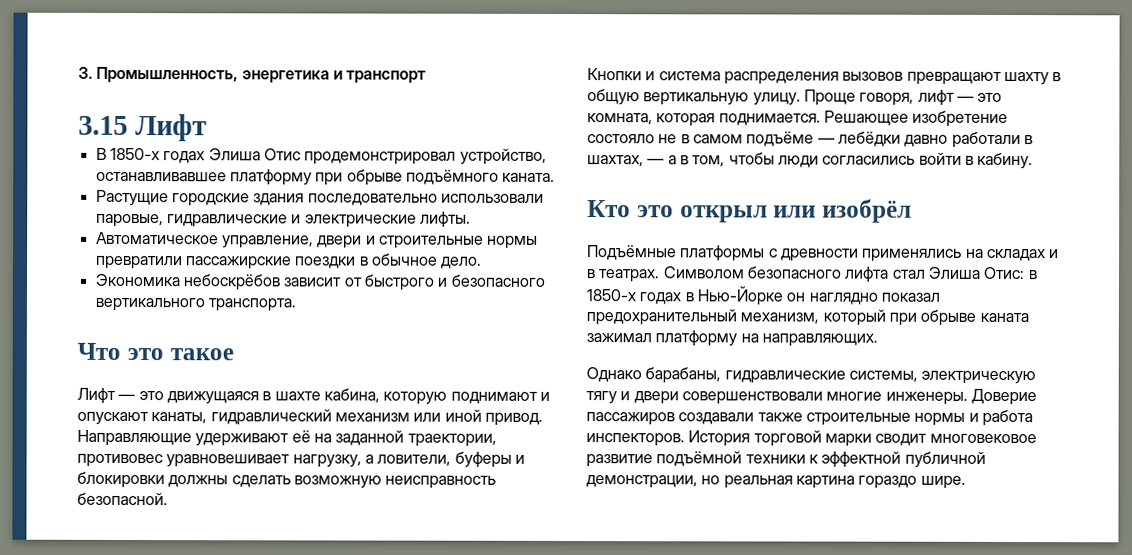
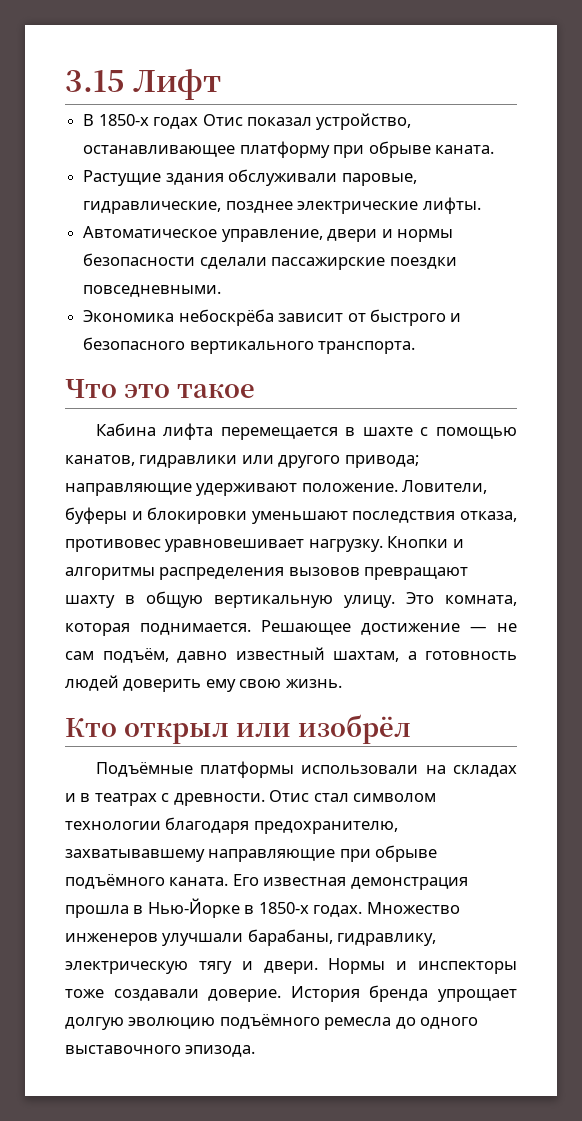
[78,66,427,84] 3. Промышленность, энергетика и транспорт // -> (65, 81) none
[208,148,547,165] [95,171,227,182] Элиша Отис продемонстрировал устройство, останавливавшее -> [202,113,412,130] [83,145,236,157] Отис показал устройство, останавливающее
[405,169,499,185] подъёмного -> (431, 149) none
[171,193,544,207] [95,213,302,228] городские здания последовательно использовали паровые, гидравлические и -> [165,169,417,186] [83,201,293,214] здания обслуживали паровые, гидравлические, позднее
[378,235,539,249] [95,253,483,270] строительные нормы превратили пассажирские поездки в обычное дело. -> [396,229,453,242] [83,253,457,270] [83,285,222,297] нормы безопасности сделали пассажирские поездки повседневными.
[182,274,281,291] небоскрёбов -> [178,309,274,326] небоскрёба
[77,387,550,405] [77,409,543,426] [77,429,497,447] [77,451,525,468] [77,471,497,489] [77,492,168,506] Лифт — это движущаяся в шахте кабина, которую поднимают и опускают канаты, гидравлический механизм или иной привод. Направляющие удерживают её на заданной траектории, противовес уравновешивает нагрузку, а ловители, буферы и блокировки должны сделать возможную неисправность безопасной. // -> [95,423,517,440] [65,455,419,468] [65,480,488,496] [65,507,517,524] [65,539,383,552] Кабина лифта перемещается в шахте с помощью канатов, гидравлики или другого привода; направляющие удерживают положение. Ловители, буферы и блокировки уменьшают последствия отказа, противовес уравновешивает нагрузку.
[658,71,721,81] система -> [65,567,155,580] алгоритмы
[803,89,1003,106] [587,110,1009,128] [587,131,1033,149] [587,152,1034,170] Проще говоря, лифт — это комната, которая поднимается. Решающее изобретение состояло не в самом подъёме — лебёдки давно работали в шахтах, — а в том, чтобы люди согласились войти в кабину. -> [406,592,517,606] [65,620,517,636] [65,647,517,663] [65,675,342,692] Это комната, которая поднимается. Решающее достижение — не сам подъём, давно известный шахтам, а готовность людей доверить ему свою жизнь.
[636,205,674,218] это -> (117, 727) none
[768,248,963,262] с древности применялись -> [301,765,419,774] использовали
[598,266,1038,283] [586,285,940,306] [586,309,1029,326] [586,330,878,347] [586,367,1037,385] [586,388,1037,406] [586,409,1033,427] [586,430,1037,447] [586,451,986,468] [586,475,966,489] театрах. Символом безопасного лифта стал Элиша Отис: в 1850-х годах в Нью-Йорке он наглядно показал предохранительный механизм, который при обрыве каната зажимал платформу на направляющих. // Однако барабаны, гидравлические системы, электрическую тягу и двери совершенствовали многие инженеры. Доверие пассажиров создавали также строительные нормы и работа инспекторов. История торговой марки сводит многовековое развитие подъёмной техники к эффектной публичной демонстрации, но реальная картина гораздо шире. -> [94,790,437,806] [65,817,398,834] [65,845,438,862] [65,873,468,890] [65,898,460,918] [65,929,437,946] [65,958,517,974] [65,985,517,1002] [65,1013,479,1030] [65,1045,256,1057] театрах с древности. Отис стал символом технологии благодаря предохранителю, захватывавшему направляющие при обрыве подъёмного каната. Его известная демонстрация прошла в Нью-Йорке в 1850-х годах. Множество инженеров улучшали барабаны, гидравлику, электрическую тягу и двери. Нормы и инспекторы тоже создавали доверие. История бренда упрощает долгую эволюцию подъёмного ремесла до одного выставочного эпизода.

